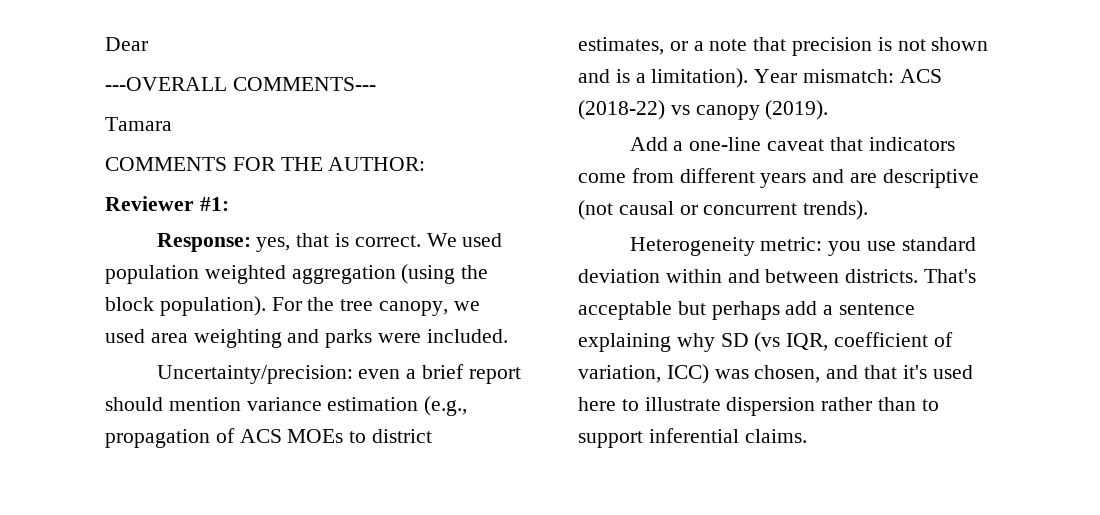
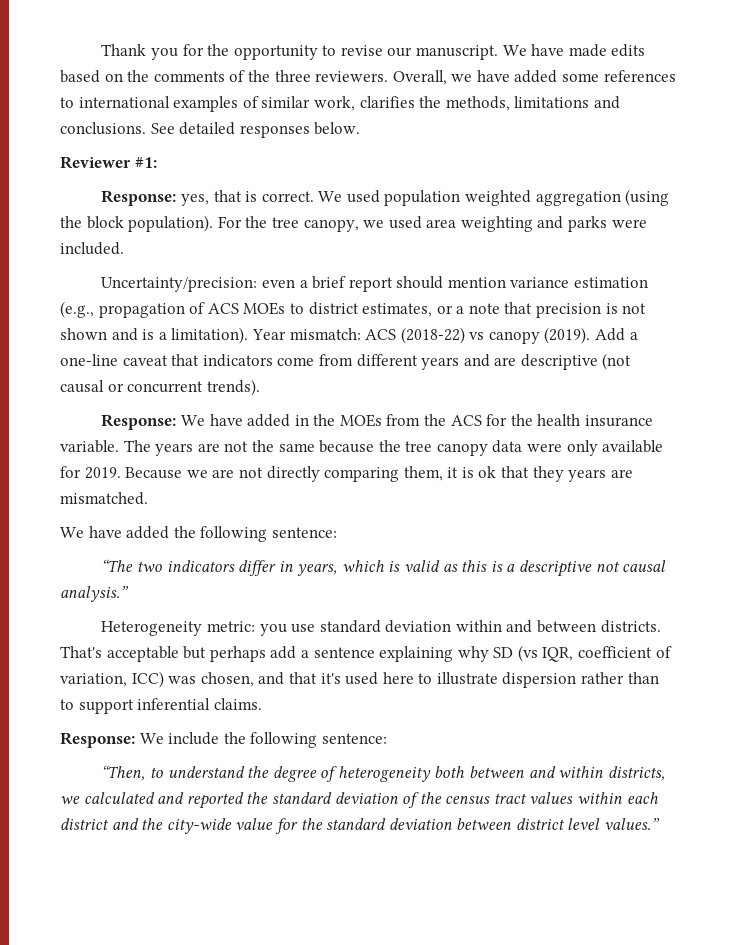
[105,37,148,51] [105,77,376,91] [105,117,172,131] [105,157,426,171] Dear // ---OVERALL COMMENTS--- // Tamara // COMMENTS FOR THE AUTHOR: -> [101,44,646,60] [60,70,676,85] [60,96,620,112] [60,122,361,138] Thank you for the opportunity to revise our manuscript. We have made edits based on the comments of the three reviewers. Overall, we have added some references to international examples of similar work, clarifies the methods, limitations and conclusions. See detailed responses below.
(829, 110) // -> (591, 335) none
(869, 210) none -> [101,414,653,430] [60,440,664,456] [60,466,633,482] [60,492,148,505] [60,526,337,542] [101,559,667,577] [60,586,129,602] // Response: We have added in the MOEs from the ACS for the health insurance variable. The years are not the same because the tree canopy data were only available for 2019. Because we are not directly comparing them, it is ok that they years are mismatched. // We have added the following sentence: // “The two indicators differ in years, which is valid as this is a descriptive not causal analysis.”
(807, 436) none -> [60,732,387,748] [101,765,665,782] [60,792,658,809] [60,818,661,834] // Response: We include the following sentence: // “Then, to understand the degree of heterogeneity both between and within districts, we calculated and reported the standard deviation of the census tract values within each district and the city-wide value for the standard deviation between district level values.”

